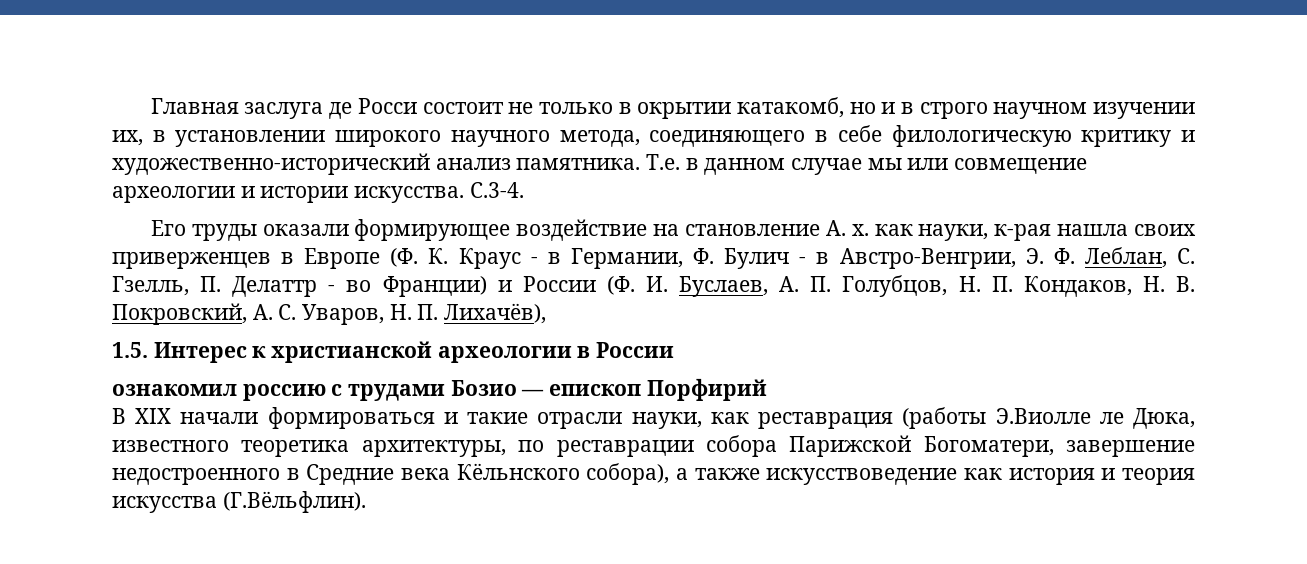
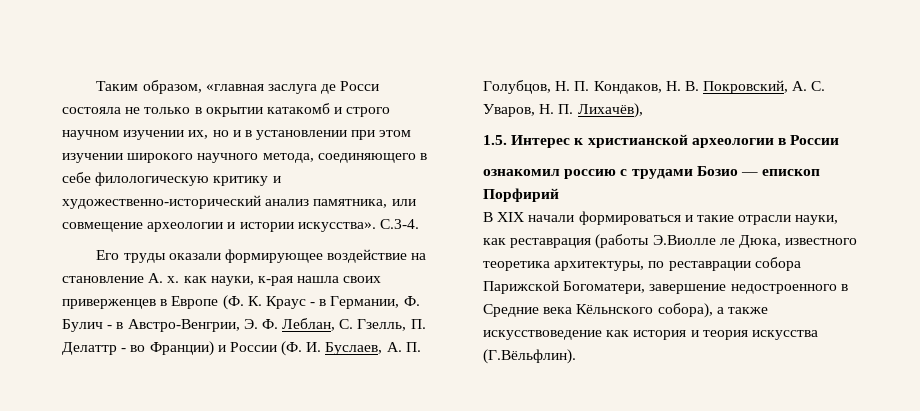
[150,98,239,114] Главная -> [96,80,264,94] Таким образом, «главная
[422,102,504,114] состоит -> [62,107,121,114] состояла
[736,97,1196,119] [112,130,326,147] катакомб, но и в строго научном изучении их, в установлении -> [266,103,391,117] [62,130,412,140] [62,153,123,163] катакомб и строго научном изучении их, но и в установлении при этом изучении
[516,154,902,175] памятника. Т.е. в данном случае мы -> [313,199,388,208] памятника,
[354,186,465,203] искусства. -> [297,222,376,232] искусства».

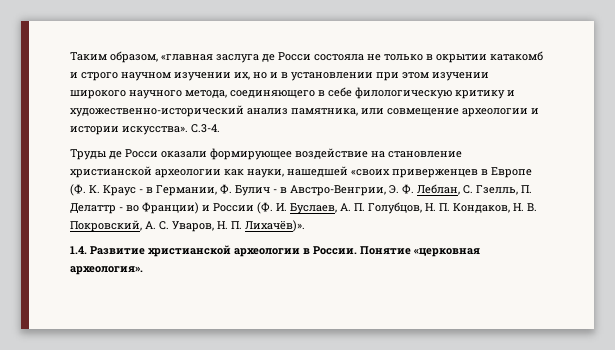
[96,250,166,263] Его труды -> [70,149,158,160] Труды де Росси
[148,273,382,286] А. х. как науки, к-рая нашла своих -> [70,166,390,178] христианской археологии как науки, нашедшей «своих
[577,103,643,118] [483,134,840,148] [483,166,821,179] [483,188,559,202] [483,211,839,225] [483,234,858,249] [483,257,801,271] [483,280,848,294] [483,303,768,318] [483,330,818,340] [483,349,576,364] Лихачёв), // 1.5. Интерес к христианской археологии в России // ознакомил россию с трудами Бозио — епископ Порфирий // В XIX начали формироваться и такие отрасли науки, как реставрация (работы Э.Виолле ле Дюка, известного теоретика архитектуры, по реставрации собора Парижской Богоматери, завершение недостроенного в Средние века Кёльнского собора), а также искусствоведение как история и теория искусства (Г.Вёльфлин). -> [245,220,305,232] [70,245,480,257] [70,266,143,275] Лихачёв)». // 1.4. Развитие христианской археологии в России. Понятие «церковная археология».

